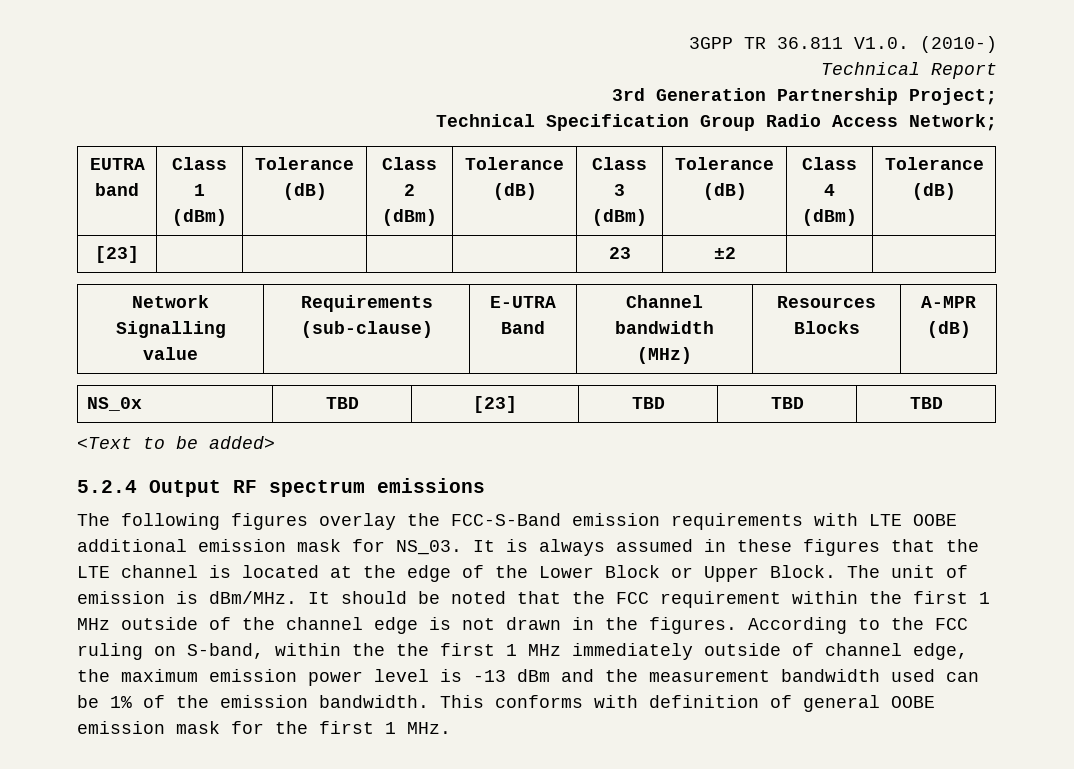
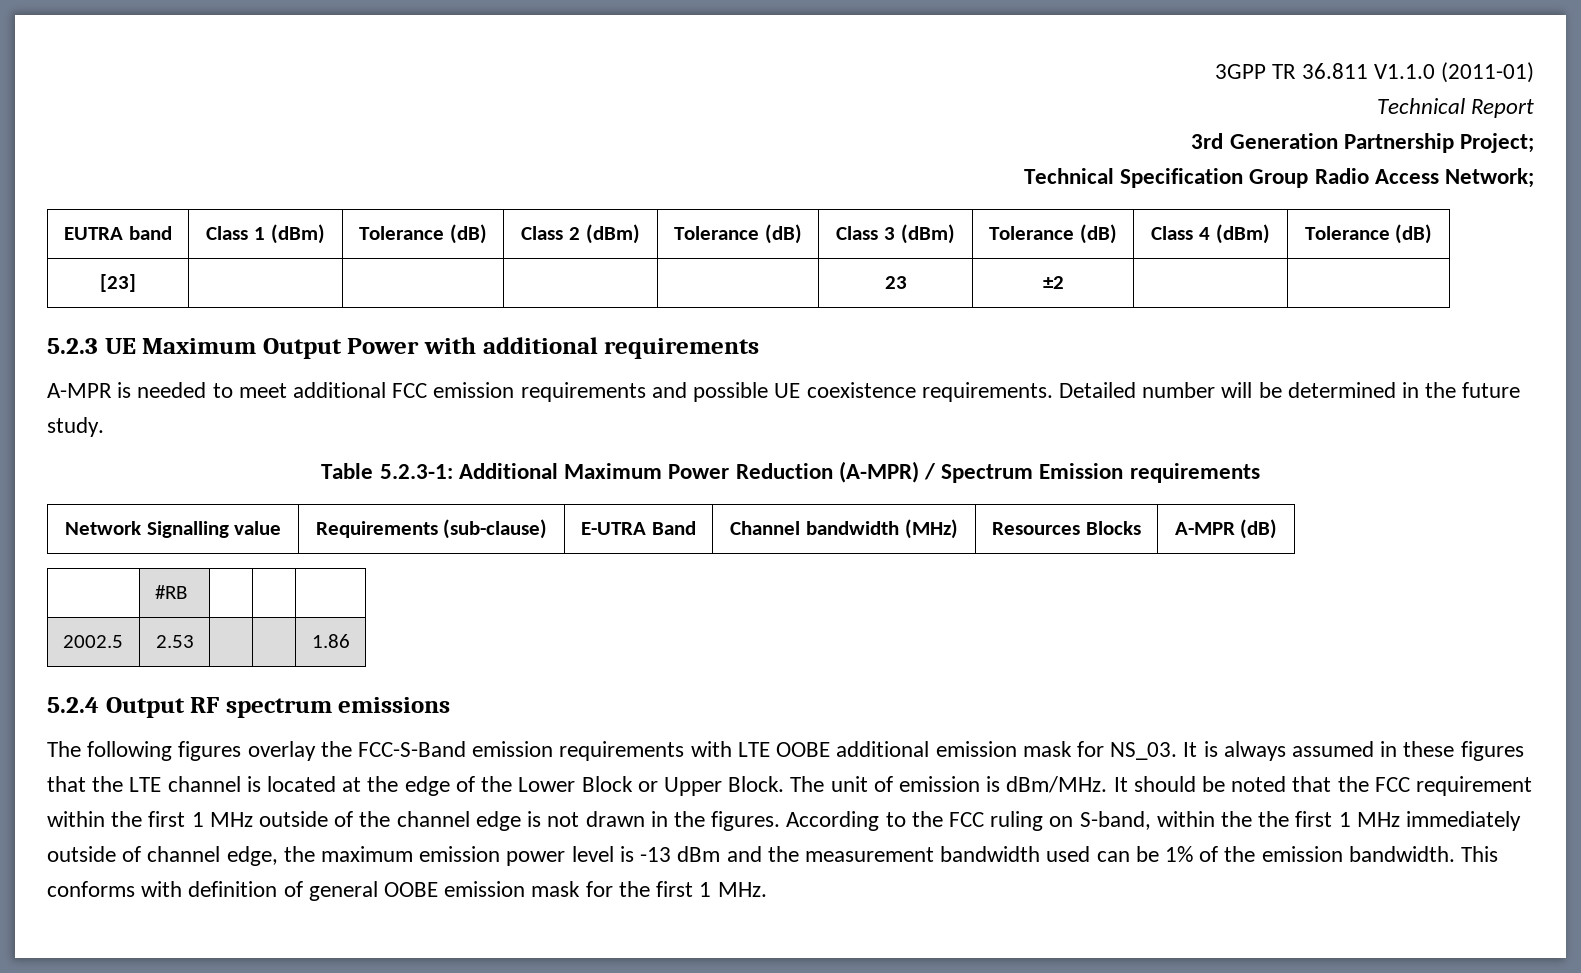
[854,36,997,53] V1.0. (2010-) -> [1373,62,1534,83] V1.1.0 (2011-01)
(736, 253) none -> [47,337,760,359] [47,382,1521,402] [47,417,104,437] [321,461,1260,483] // 5.2.3 UE Maximum Output Power with additional requirements // A-MPR is needed to meet additional FCC emission requirements and possible UE coexistence requirements. Detailed number will be determined in the future study. // Table 5.2.3-1: Additional Maximum Power Reduction (A-MPR) / Spectrum Emission requirements
[87,397,143,411] [325,397,359,409] [473,396,517,413] [631,397,665,409] [770,397,804,409] [909,397,943,409] [77,436,275,449] NS_0x | TBD | [23] | TBD | TBD | TBD // <Text to be added> -> [154,585,187,599] [62,635,123,648] [155,635,194,648] [311,634,350,648] | #RB | | | // 2002.5 | 2.53 | | | 1.86

